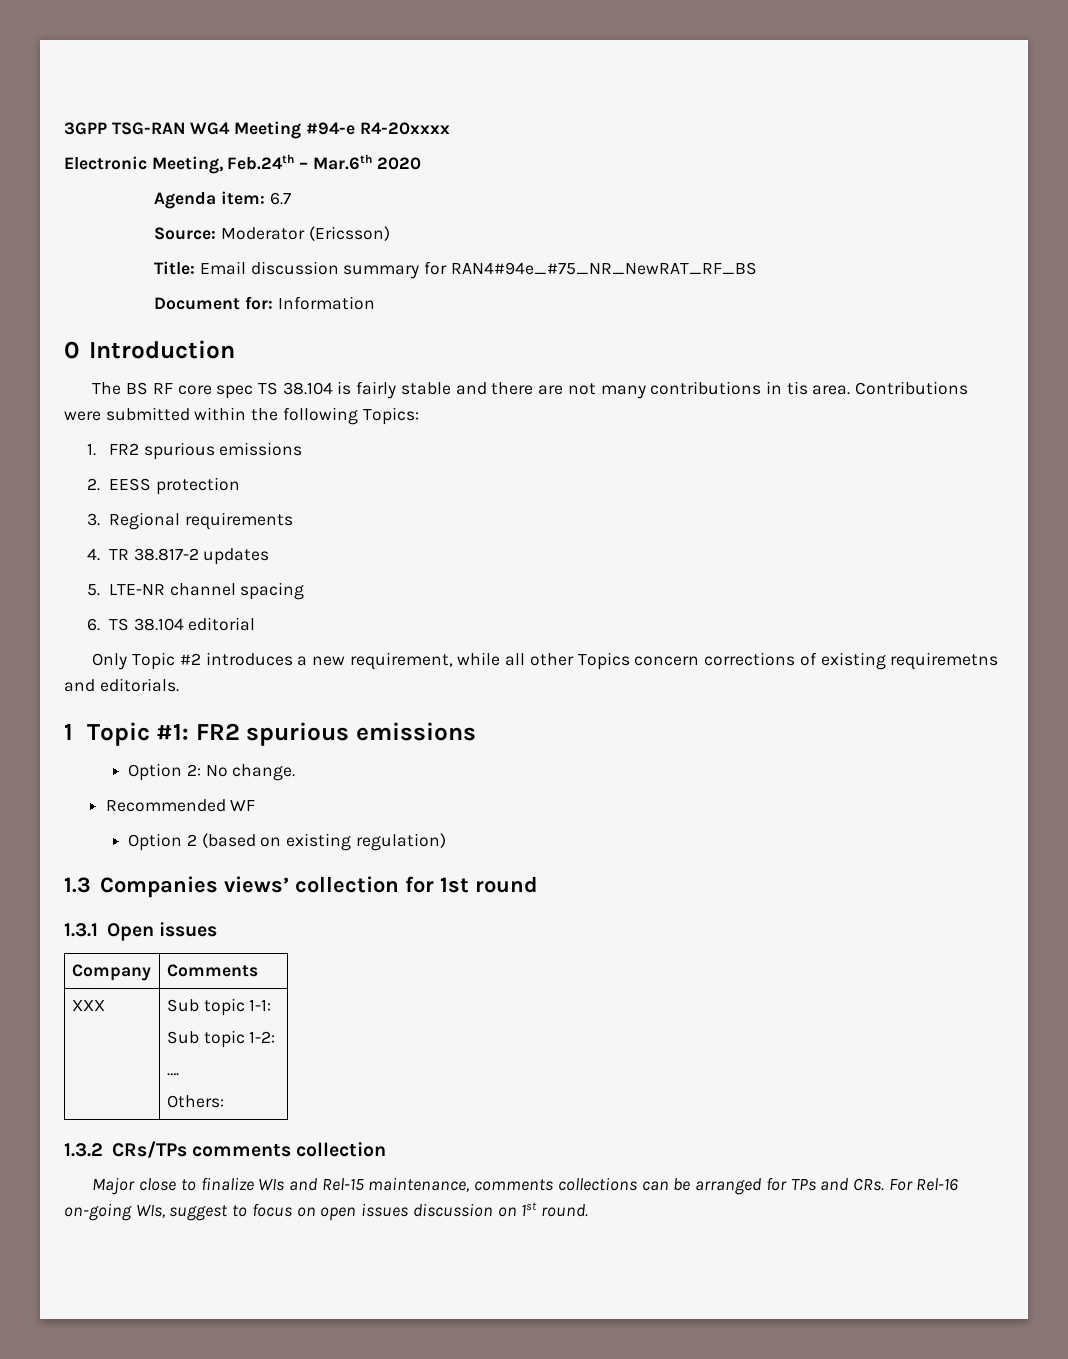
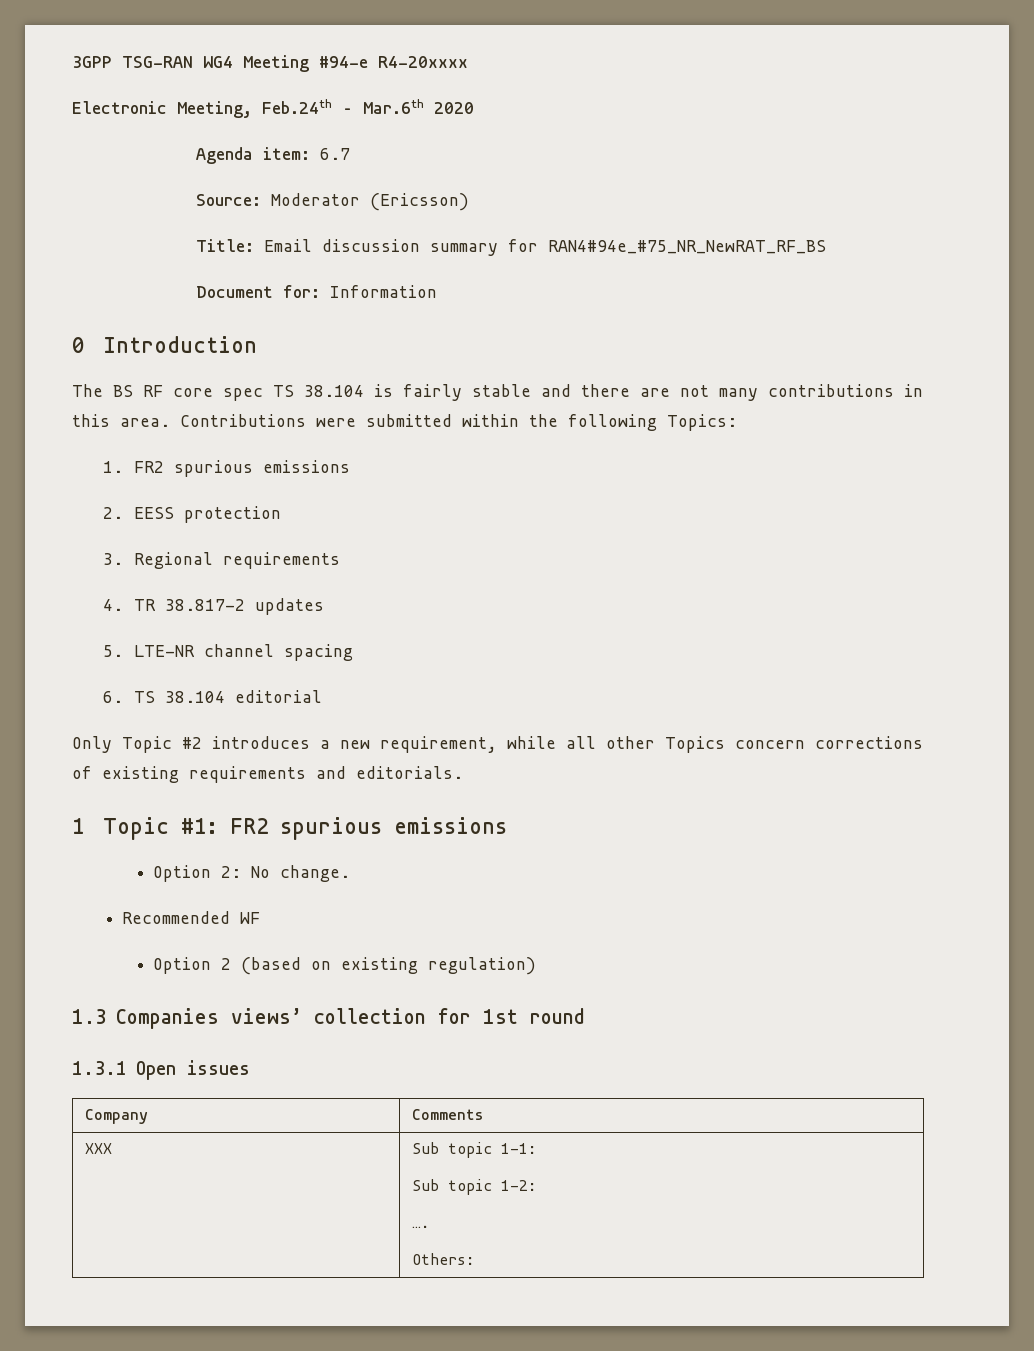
[786,381,808,395] tis -> [72,414,110,427] this
[890,652,999,670] requiremetns -> [189,766,306,783] requirements
[64,1141,387,1158] [92,1177,959,1195] [64,1202,588,1221] // 1.3.2 CRs/TPs comments collection // Major close to finalize WIs and Rel-15 maintenance, comments collections can be arranged for TPs and CRs. For Rel-16 on-going WIs, suggest to focus on open issues discussion on 1st round. -> (475, 1259) none

